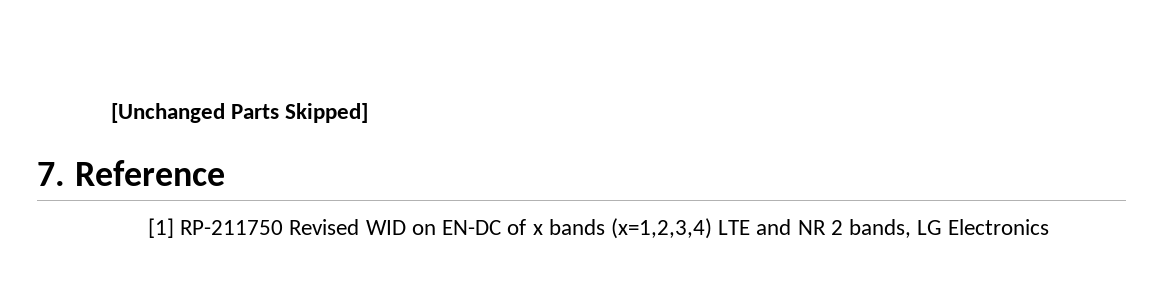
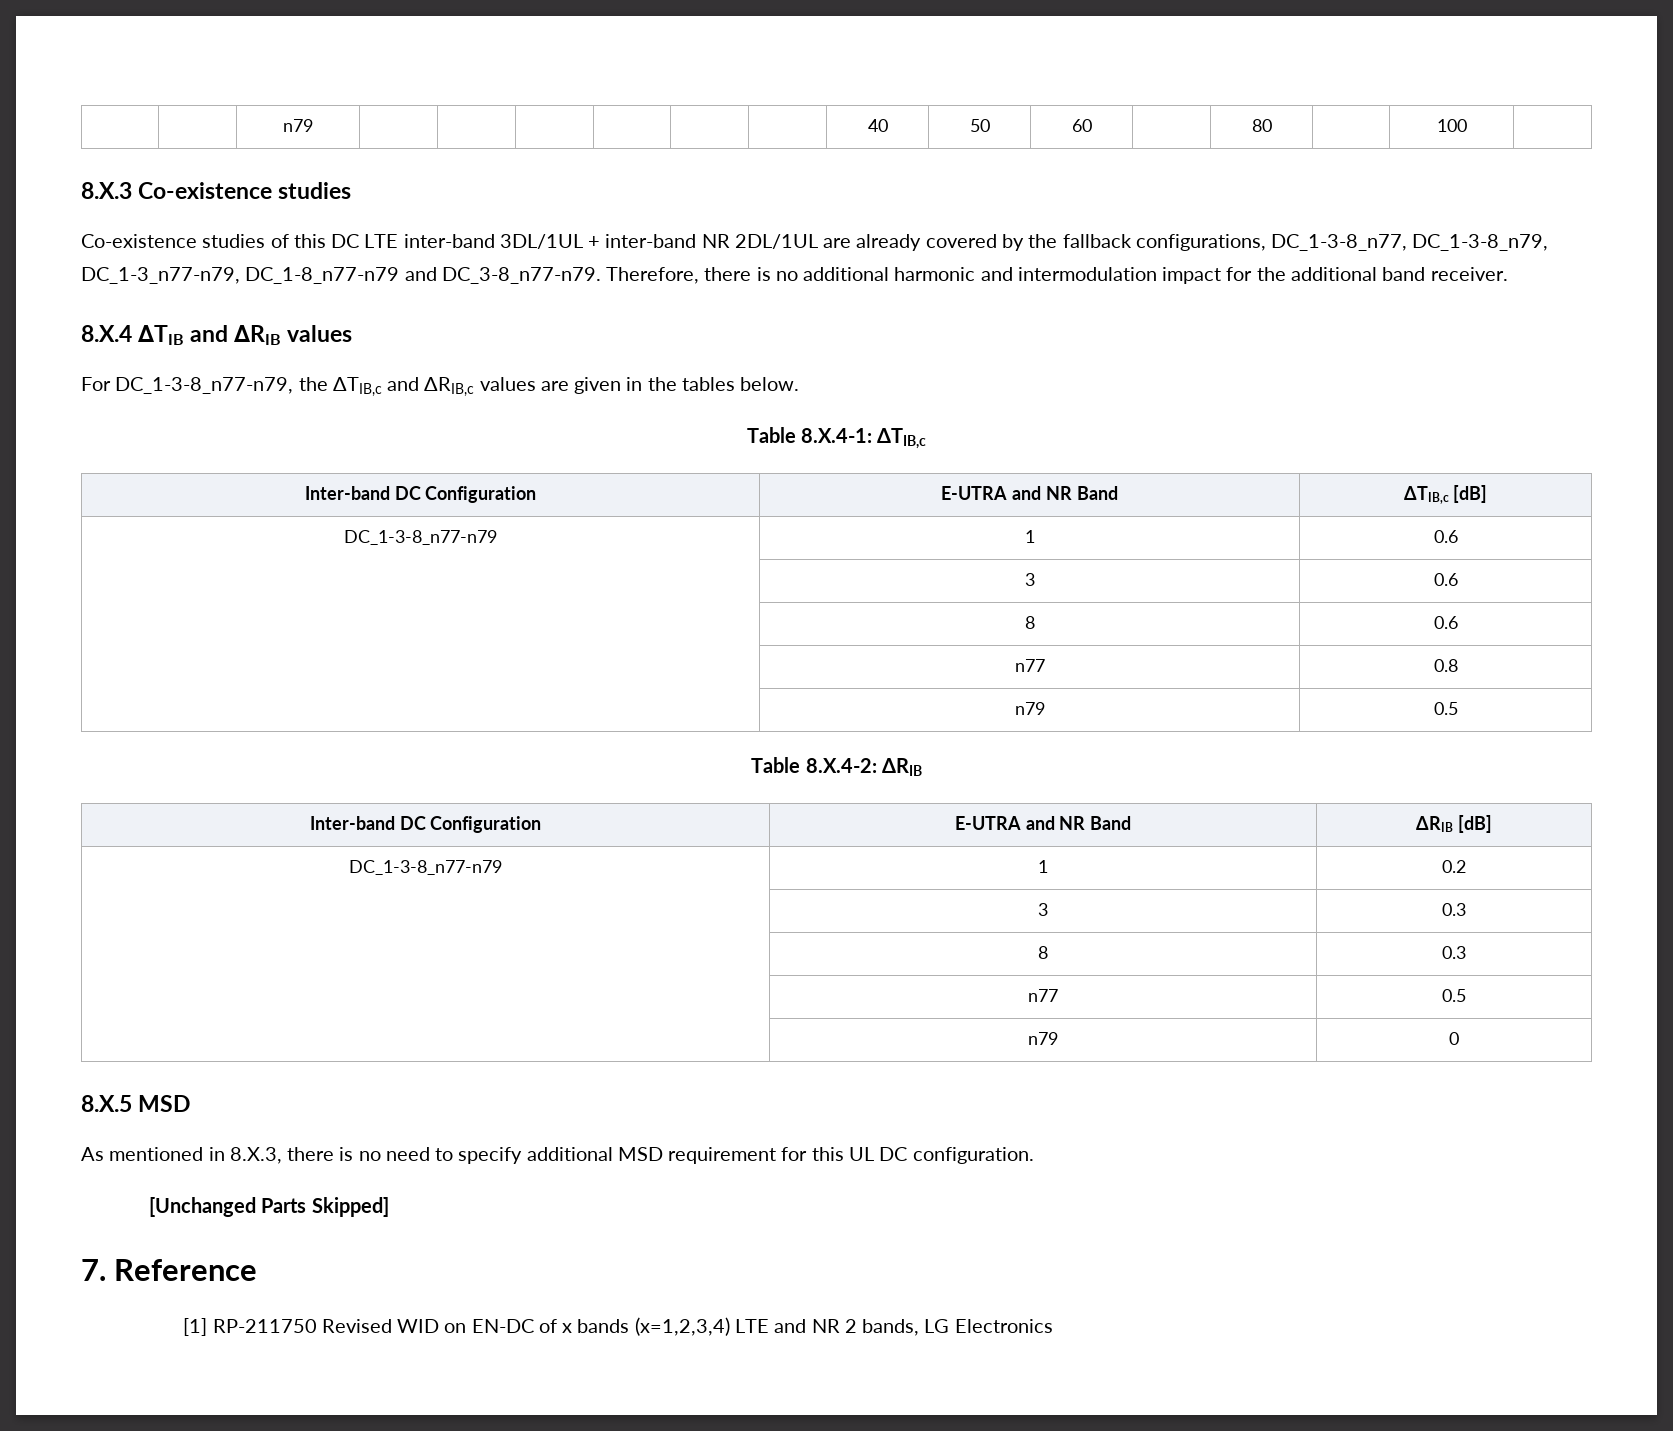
(111, 113) none -> [283,119,313,132] [867,119,888,132] [969,119,990,132] [1071,119,1092,132] [1251,119,1272,132] [1436,119,1467,132] [81,182,352,199] [81,234,1549,251] [81,267,1508,284] [81,325,353,345] [81,377,800,397] [746,427,927,449] [304,486,537,503] [941,486,1118,500] [1403,485,1488,504] [344,530,497,545] [1024,530,1035,543] [1433,530,1458,543] [1024,573,1035,586] [1433,573,1458,586] [1024,616,1035,629] [1433,616,1458,629] [1014,659,1045,672] [1433,659,1458,672] [1014,702,1045,715] [1433,702,1458,715] [751,757,922,776] [309,816,542,833] [954,816,1132,830] [1416,815,1492,833] [349,860,502,875] [1038,860,1048,873] [1441,860,1466,873] [1038,903,1048,916] [1441,903,1466,916] [1038,946,1048,959] [1441,946,1466,959] [1028,989,1058,1002] [1441,989,1466,1002] [1028,1032,1058,1045] [1448,1032,1459,1045] [81,1095,191,1112] [81,1147,1034,1164] | | n79 | | | | | | | 40 | 50 | 60 | | 80 | | 100 | // 8.X.3 Co-existence studies // Co-existence studies of this DC LTE inter-band 3DL/1UL + inter-band NR 2DL/1UL are already covered by the fallback configurations, DC_1-3-8_n77, DC_1-3-8_n79, DC_1-3_n77-n79, DC_1-8_n77-n79 and DC_3-8_n77-n79. Therefore, there is no additional harmonic and intermodulation impact for the additional band receiver. // 8.X.4 ∆TIB and ∆RIB values // For DC_1-3-8_n77-n79, the ΔTIB,c and ΔRIB,c values are given in the tables below. // Table 8.X.4-1: ΔTIB,c // Inter-band DC Configuration | E-UTRA and NR Band | ΔTIB,c [dB] // DC_1-3-8_n77-n79 | 1 | 0.6 // | 3 | 0.6 // | 8 | 0.6 // | n77 | 0.8 // | n79 | 0.5 // Table 8.X.4-2: ΔRIB // Inter-band DC Configuration | E-UTRA and NR Band | ΔRIB [dB] // DC_1-3-8_n77-n79 | 1 | 0.2 // | 3 | 0.3 // | 8 | 0.3 // | n77 | 0.5 // | n79 | 0 // 8.X.5 MSD // As mentioned in 8.X.3, there is no need to specify additional MSD requirement for this UL DC configuration. //

